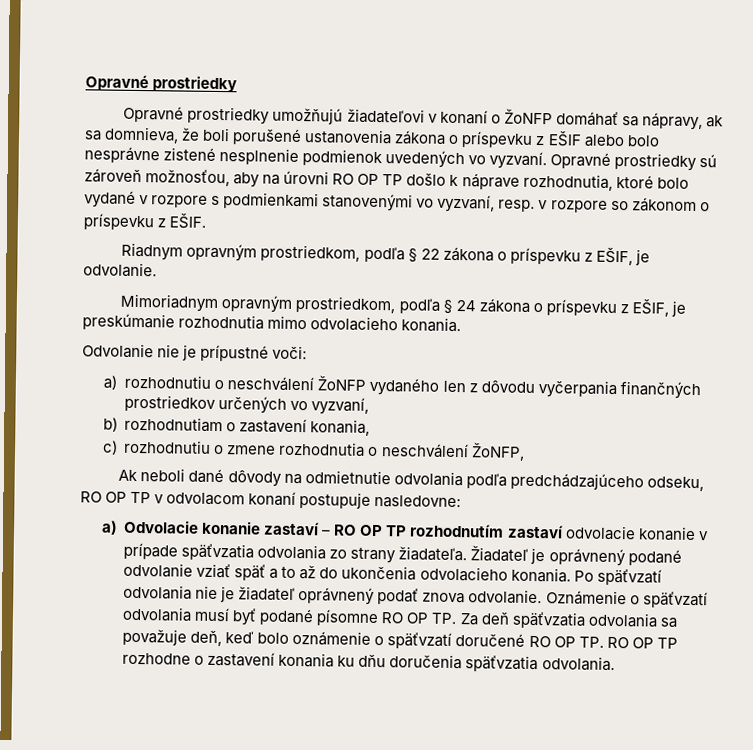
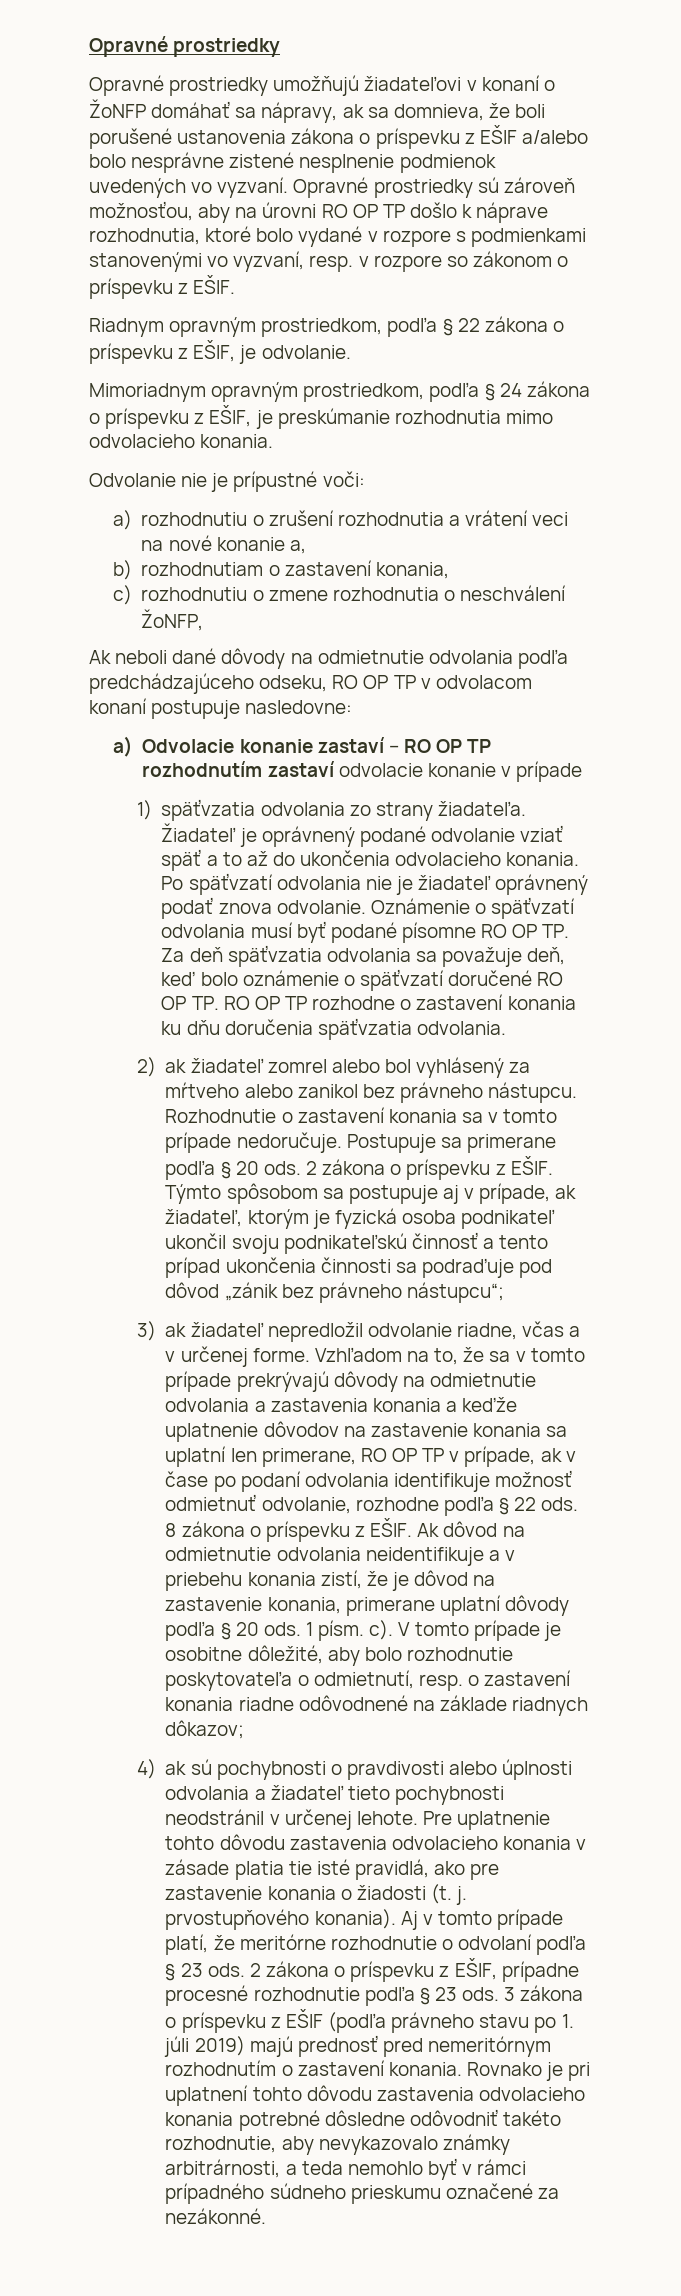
[583,134,625,148] alebo -> [521,130,588,144] a/alebo
[227,375,701,400] [124,394,370,415] neschválení ŽoNFP vydaného len z dôvodu vyčerpania finančných prostriedkov určených vo vyzvaní, -> [268,510,569,526] [141,535,306,554] zrušení rozhodnutia a vrátení veci na nové konanie a,
(179, 551) none -> [136,800,152,820] // 1)
(615, 664) none -> [136,1057,531,1078] [165,1082,578,1103] [165,1107,558,1123] [165,1132,556,1153] [165,1156,553,1180] [165,1183,577,1204] [165,1208,556,1229] [165,1232,549,1254] [165,1257,553,1278] [165,1282,504,1303] [136,1321,581,1342] [165,1346,585,1367] [165,1371,536,1392] [165,1397,518,1412] [165,1421,568,1442] [165,1446,576,1467] [165,1470,573,1492] [165,1494,579,1516] [165,1518,525,1542] [165,1547,515,1566] [165,1570,496,1591] [165,1595,569,1616] [165,1620,561,1641] [165,1645,513,1666] [165,1670,571,1691] [165,1695,589,1716] [165,1720,245,1739] [136,1759,573,1780] [165,1785,504,1805] [165,1809,551,1830] [165,1834,587,1850] [165,1859,500,1880] [165,1884,468,1905] [165,1909,564,1930] [165,1934,587,1955] [165,1958,579,1982] [165,1985,584,2006] [165,2009,574,2033] [164,2035,552,2057] [165,2060,591,2081] [165,2085,585,2106] [165,2109,561,2131] [165,2134,510,2155] [165,2158,527,2180] [165,2183,559,2204] [165,2208,267,2224] // 2) ak žiadateľ zomrel alebo bol vyhlásený za mŕtveho alebo zanikol bez právneho nástupcu. Rozhodnutie o zastavení konania sa v tomto prípade nedoručuje. Postupuje sa primerane podľa § 20 ods. 2 zákona o príspevku z EŠIF. Týmto spôsobom sa postupuje aj v prípade, ak žiadateľ, ktorým je fyzická osoba podnikateľ ukončil svoju podnikateľskú činnosť a tento prípad ukončenia činnosti sa podraďuje pod dôvod „zánik bez právneho nástupcu“; // 3) ak žiadateľ nepredložil odvolanie riadne, včas a v určenej forme. Vzhľadom na to, že sa v tomto prípade prekrývajú dôvody na odmietnutie odvolania a zastavenia konania a keďže uplatnenie dôvodov na zastavenie konania sa uplatní len primerane, RO OP TP v prípade, ak v čase po podaní odvolania identifikuje možnosť odmietnuť odvolanie, rozhodne podľa § 22 ods. 8 zákona o príspevku z EŠIF. Ak dôvod na odmietnutie odvolania neidentifikuje a v priebehu konania zistí, že je dôvod na zastavenie konania, primerane uplatní dôvody podľa § 20 ods. 1 písm. c). V tomto prípade je osobitne dôležité, aby bolo rozhodnutie poskytovateľa o odmietnutí, resp. o zastavení konania riadne odôvodnené na základe riadnych dôkazov; // 4) ak sú pochybnosti o pravdivosti alebo úplnosti odvolania a žiadateľ tieto pochybnosti neodstránil v určenej lehote. Pre uplatnenie tohto dôvodu zastavenia odvolacieho konania v zásade platia tie isté pravidlá, ako pre zastavenie konania o žiadosti (t. j. prvostupňového konania). Aj v tomto prípade platí, že meritórne rozhodnutie o odvolaní podľa § 23 ods. 2 zákona o príspevku z EŠIF, prípadne procesné rozhodnutie podľa § 23 ods. 3 zákona o príspevku z EŠIF (podľa právneho stavu po 1. júli 2019) majú prednosť pred nemeritórnym rozhodnutím o zastavení konania. Rovnako je pri uplatnení tohto dôvodu zastavenia odvolacieho konania potrebné dôsledne odôvodniť takéto rozhodnutie, aby nevykazovalo známky arbitrárnosti, a teda nemohlo byť v rámci prípadného súdneho prieskumu označené za nezákonné.

